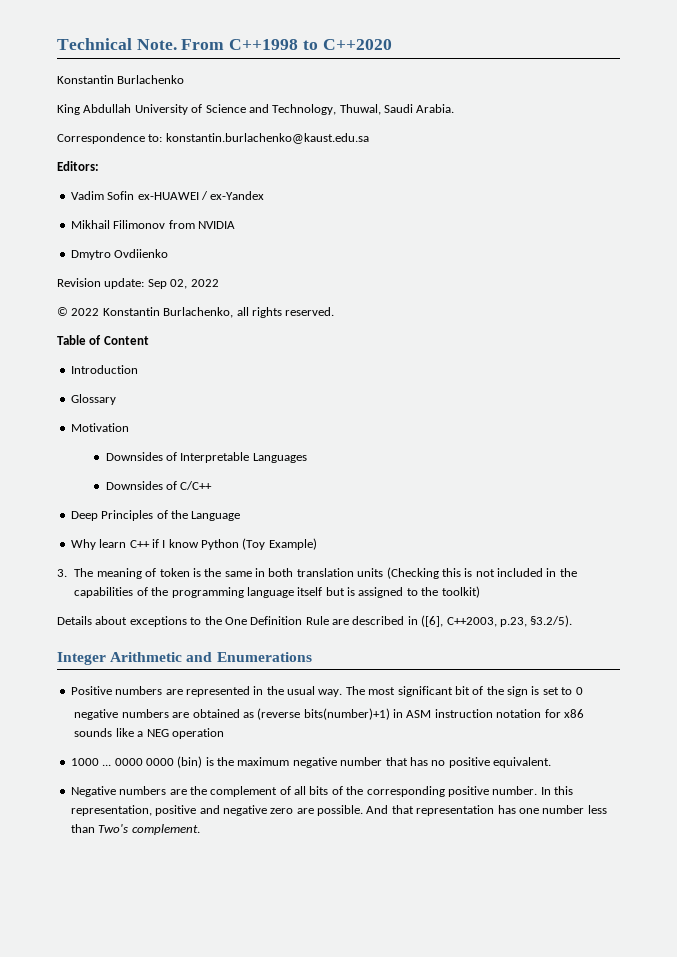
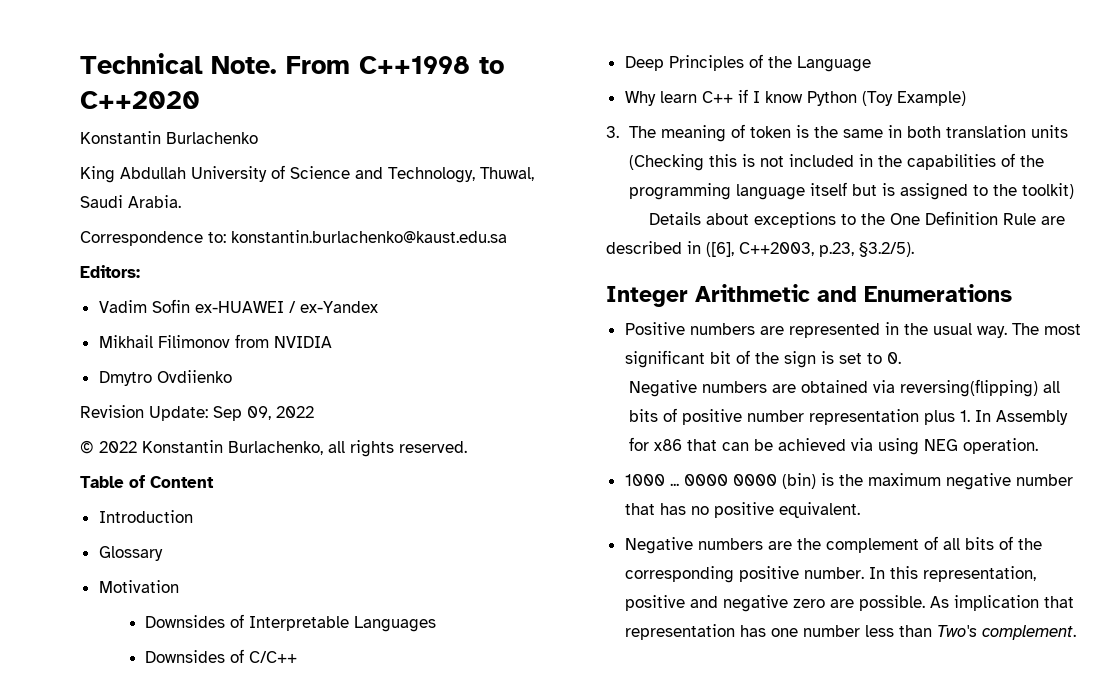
[104,278,188,289] update: Sep 02, -> [149,406,271,421] Update: Sep 09,
[575,687,583,695] [74,709,119,720] 0 // negative -> [886,352,901,364] [629,380,698,397] 0. // Negative
[242,708,584,720] [74,728,224,739] as (reverse bits(number)+1) in ASM instruction notation for x86 sounds like a NEG operation -> [873,379,1061,397] [629,408,1069,425] [629,437,1039,455] via reversing(flipping) all bits of positive number representation plus 1. In Assembly for x86 that can be achieved via using NEG operation.
[366,805,389,814] And -> [929,595,1039,611] As implication

